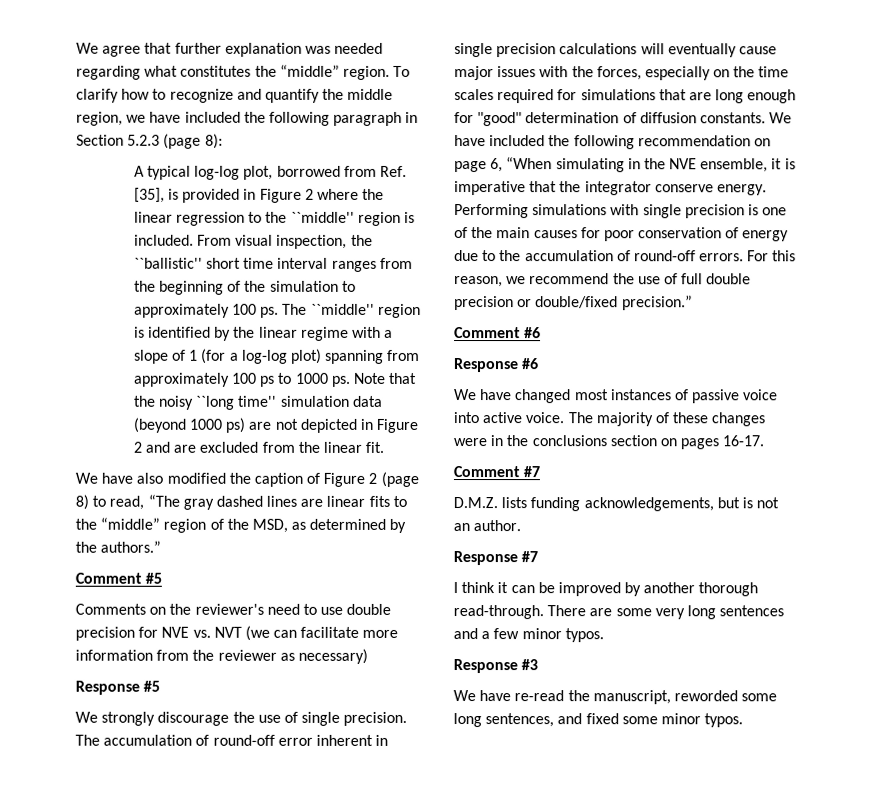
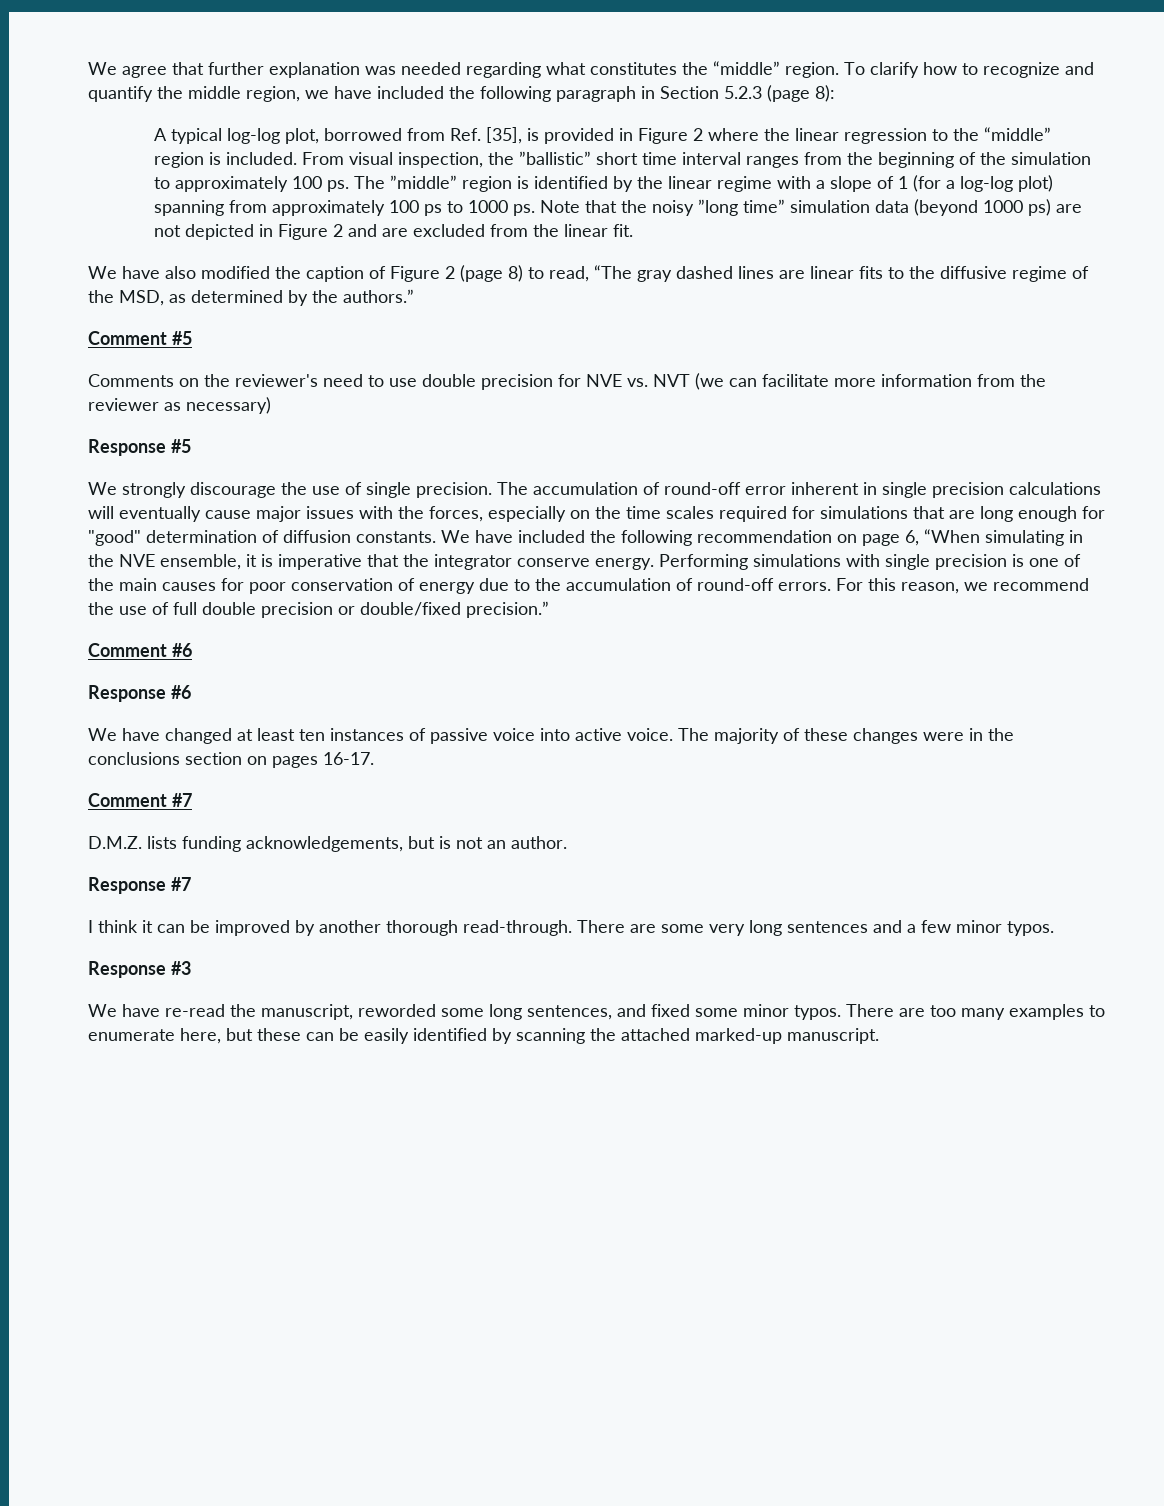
[290,211,355,223] ``middle'' -> [984,127,1052,141] “middle”
[133,257,203,269] ``ballistic'' -> [519,151,592,165] ”ballistic”
[310,303,375,315] ``middle'' -> [390,175,458,189] ”middle”
[195,395,278,410] ``long time'' -> [698,199,786,216] ”long time”
[100,517,207,533] “middle” region -> [940,266,1067,282] diffusive regime
[574,389,609,401] most -> [237,728,325,741] at least ten
(744, 720) none -> [846,1004,1105,1020] [88,1028,879,1044] There are too many examples to enumerate here, but these can be easily identified by scanning the attached marked-up manuscript.

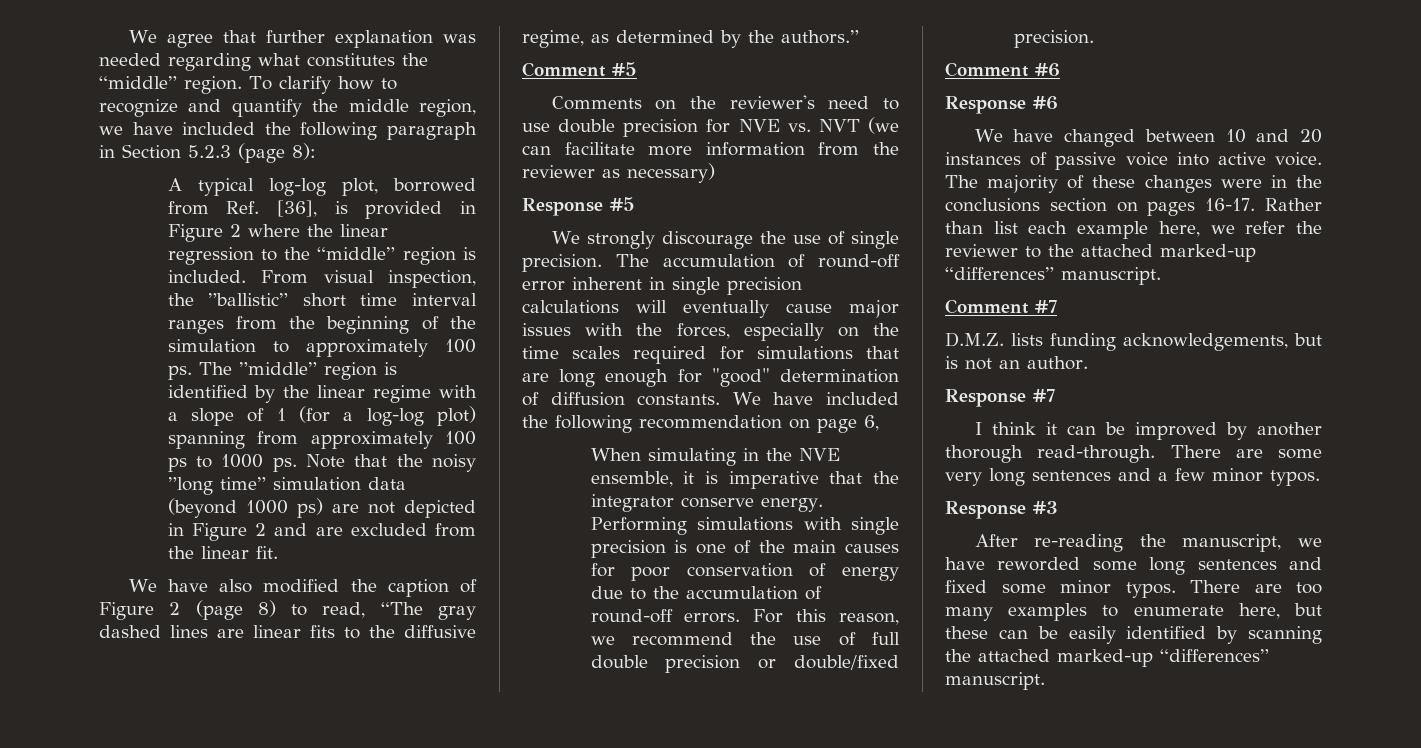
[486,127,523,144] [35], -> [276,200,317,217] [36],
[1012,266,1089,282] [88,290,164,306] regime of the MSD, -> [522,30,584,48] regime,
[924,529,980,543] “When -> [590,448,641,461] // When
[466,601,549,618] precision.” -> [1013,30,1094,48] precision.
[237,728,325,741] at least ten -> [1144,129,1322,143] between 10 and 20
(374, 758) none -> [1265,198,1322,211] [945,221,1322,239] [945,244,1256,262] [945,267,1161,285] Rather than list each example here, we refer the reviewer to the attached marked-up “differences” manuscript.
[88,1004,353,1020] We have re-read the manuscript, -> [974,534,1322,552] [945,557,985,570] After re-reading the manuscript, we have
[527,1005,612,1020] sentences, -> [1197,559,1277,570] sentences
(782, 1036) none -> [1160,649,1269,662] “differences”

